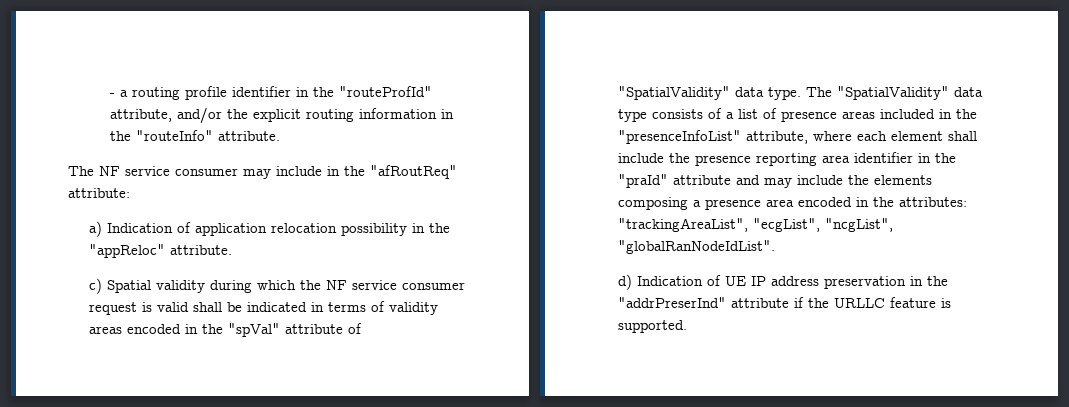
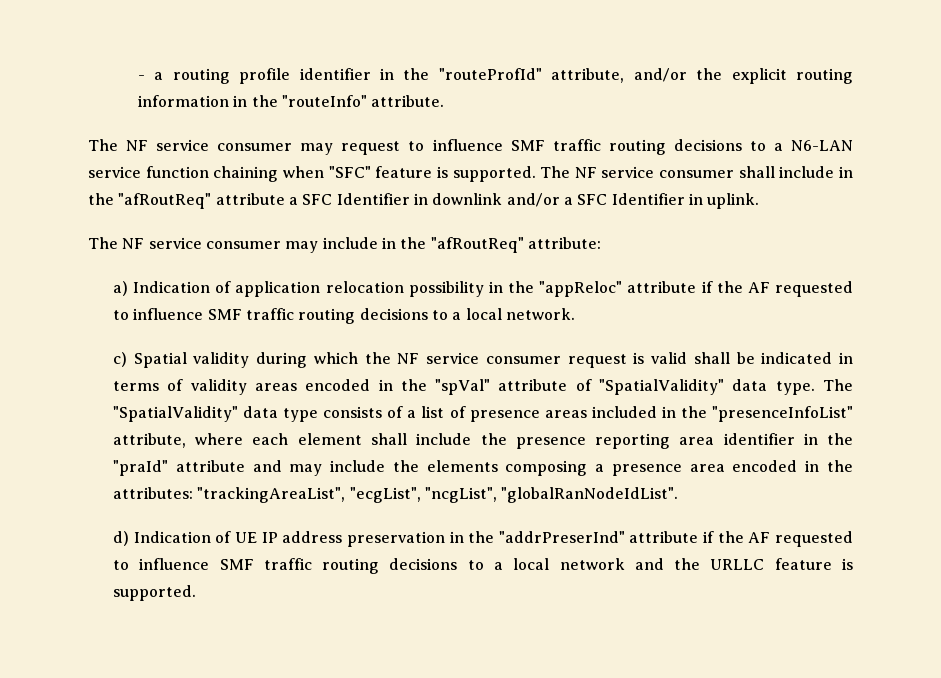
(280, 136) none -> [88,139,853,155] [88,166,853,182] [88,193,760,209] // The NF service consumer may request to influence SMF traffic routing decisions to a N6-LAN service function chaining when "SFC" feature is supported. The NF service consumer shall include in the "afRoutReq" attribute a SFC Identifier in downlink and/or a SFC Identifier in uplink.
[169,245,232,255] attribute. -> [627,281,853,297] [112,308,575,324] attribute if the AF requested to influence SMF traffic routing decisions to a local network.
(829, 303) none -> [748,531,853,547] [112,558,701,574] AF requested to influence SMF traffic routing decisions to a local network and the

